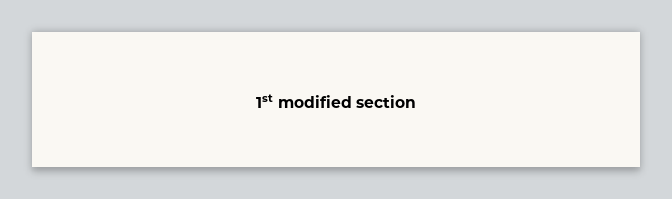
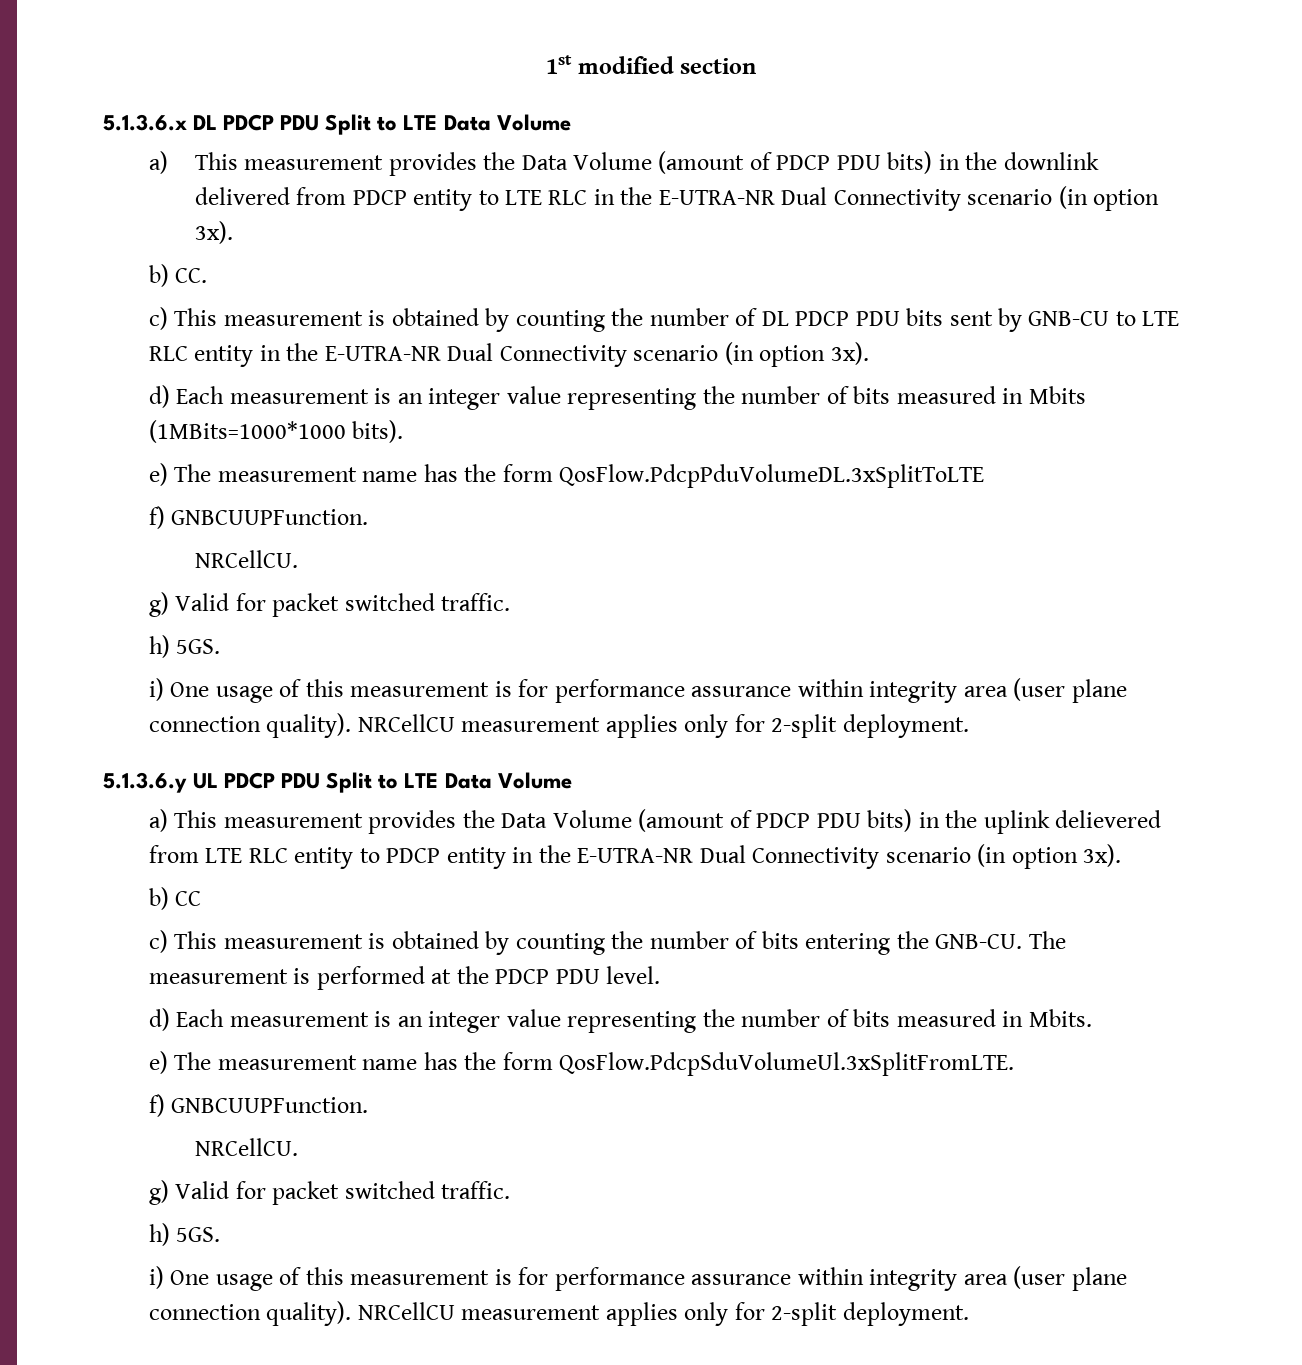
(416, 101) none -> [103,114,571,135] [148,151,1099,176] [194,186,1160,211] [194,221,233,244] [148,264,208,287] [148,307,1180,332] [148,342,869,367] [148,385,1086,410] [148,420,404,443] [148,463,985,488] [148,506,369,529] [194,550,298,568] [148,592,511,617] [148,635,221,658] [148,678,1127,703] [148,713,969,738] [103,772,572,793] [148,809,1162,834] [148,844,1122,869] [148,887,202,910] [148,930,1066,955] [148,966,661,990] [148,1008,1092,1033] [148,1051,1015,1076] [148,1094,369,1117] [194,1138,298,1156] [148,1180,511,1205] [148,1223,221,1246] [148,1266,1127,1291] [148,1301,969,1326] // 5.1.3.6.x DL PDCP PDU Split to LTE Data Volume // a) This measurement provides the Data Volume (amount of PDCP PDU bits) in the downlink delivered from PDCP entity to LTE RLC in the E-UTRA-NR Dual Connectivity scenario (in option 3x). // b) CC. // c) This measurement is obtained by counting the number of DL PDCP PDU bits sent by GNB-CU to LTE RLC entity in the E-UTRA-NR Dual Connectivity scenario (in option 3x). // d) Each measurement is an integer value representing the number of bits measured in Mbits (1MBits=1000*1000 bits). // e) The measurement name has the form QosFlow.PdcpPduVolumeDL.3xSplitToLTE // f) GNBCUUPFunction. // NRCellCU. // g) Valid for packet switched traffic. // h) 5GS. // i) One usage of this measurement is for performance assurance within integrity area (user plane connection quality). NRCellCU measurement applies only for 2-split deployment. // 5.1.3.6.y UL PDCP PDU Split to LTE Data Volume // a) This measurement provides the Data Volume (amount of PDCP PDU bits) in the uplink delievered from LTE RLC entity to PDCP entity in the E-UTRA-NR Dual Connectivity scenario (in option 3x). // b) CC // c) This measurement is obtained by counting the number of bits entering the GNB-CU. The measurement is performed at the PDCP PDU level. // d) Each measurement is an integer value representing the number of bits measured in Mbits. // e) The measurement name has the form QosFlow.PdcpSduVolumeUl.3xSplitFromLTE. // f) GNBCUUPFunction. // NRCellCU. // g) Valid for packet switched traffic. // h) 5GS. // i) One usage of this measurement is for performance assurance within integrity area (user plane connection quality). NRCellCU measurement applies only for 2-split deployment.

